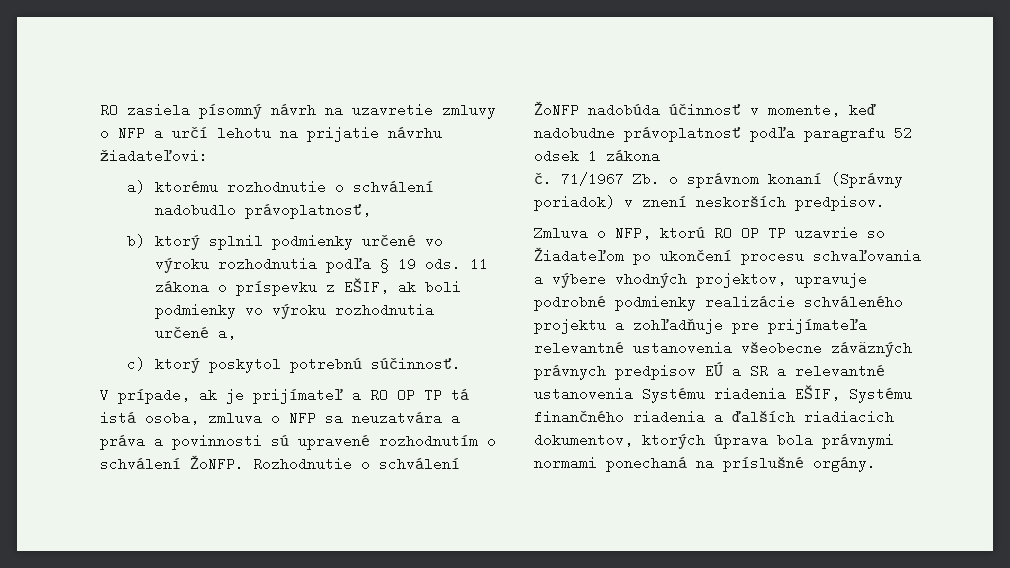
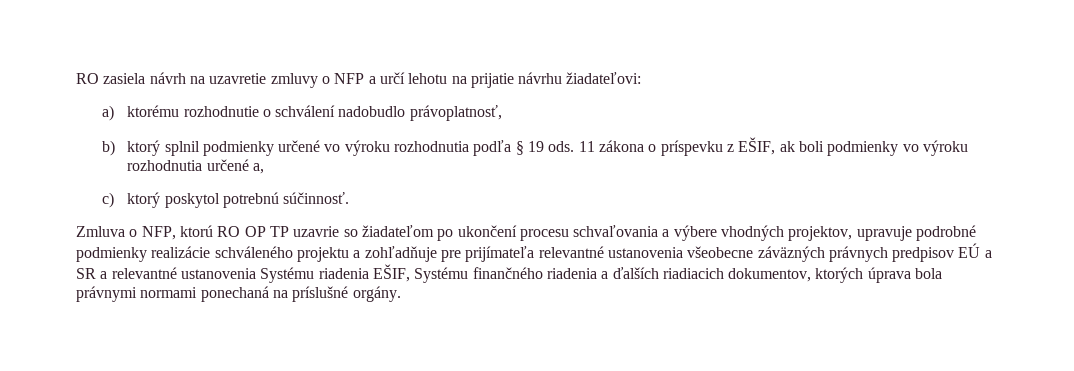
[199,104,262,119] písomný -> (146, 78) none
[100,388,469,404] [100,411,460,425] [100,434,496,450] [100,455,460,471] [534,101,876,117] [534,126,912,142] [534,149,660,163] [534,172,903,188] [534,195,885,211] // V prípade, ak je prijímateľ a RO OP TP tá istá osoba, zmluva o NFP sa neuzatvára a práva a povinnosti sú upravené rozhodnutím o schválení ŽoNFP. Rozhodnutie o schválení ŽoNFP nadobúda účinnosť v momente, keď nadobudne právoplatnosť podľa paragrafu 52 odsek 1 zákona // č. 71/1967 Zb. o správnom konaní (Správny poriadok) v znení neskorších predpisov. -> (350, 198) none
[534,247,624,263] Žiadateľom -> [361,225,434,237] žiadateľom

